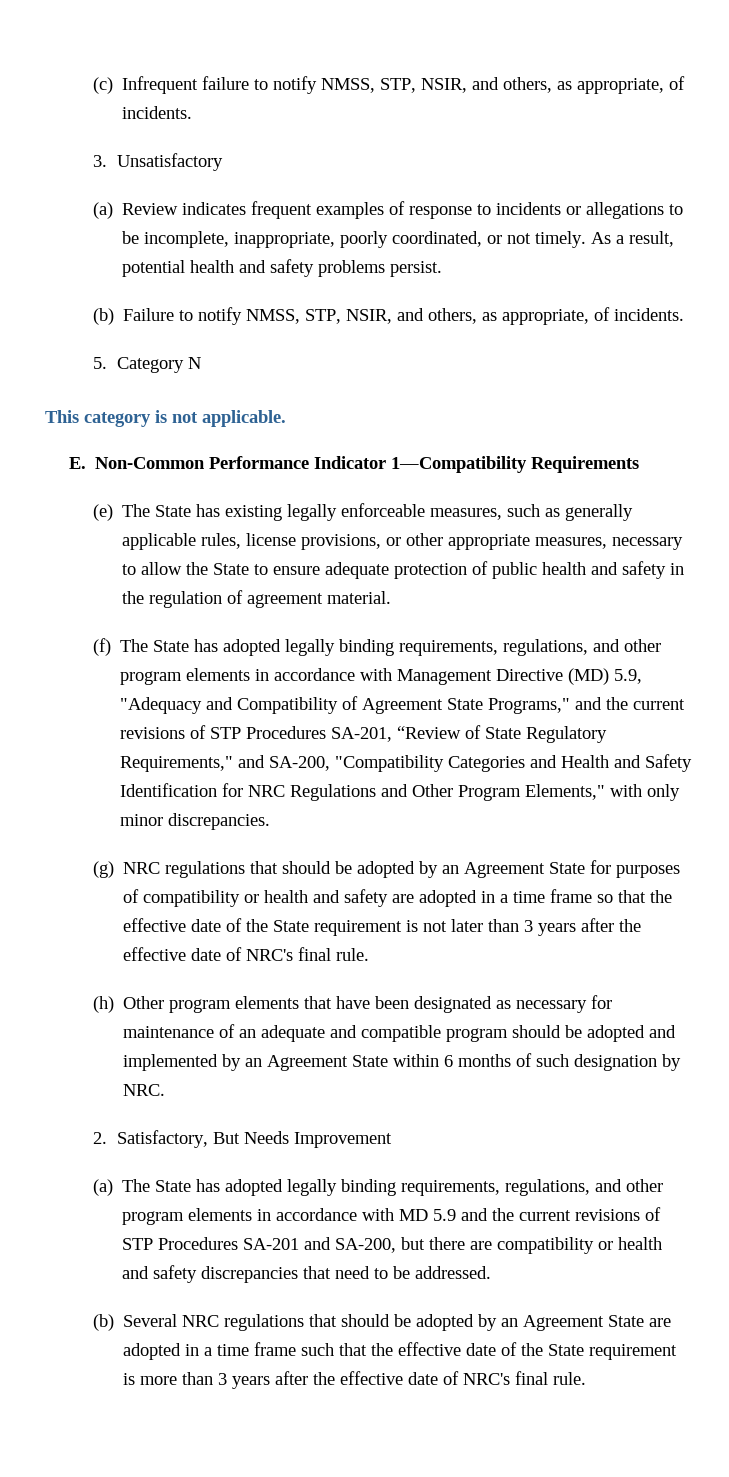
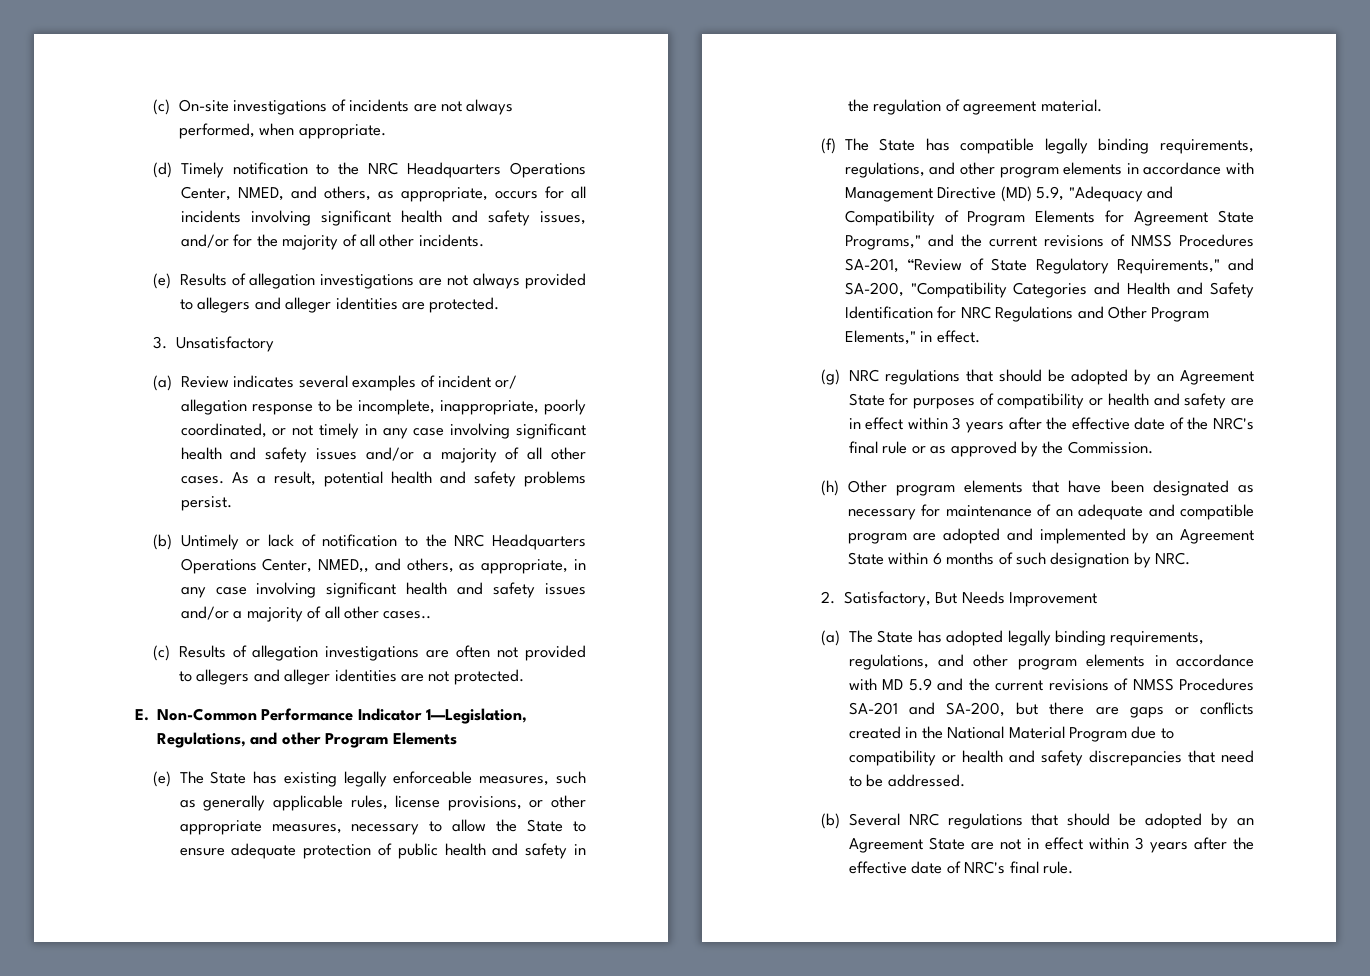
[93,76,686,94] [122,106,193,119] (c) Infrequent failure to notify NMSS, STP, NSIR, and others, as appropriate, of incidents. -> [153,99,514,115] [178,123,386,139] [153,162,586,178] [180,186,587,202] [180,210,586,226] [180,234,484,250] [153,273,586,289] [179,297,500,313] (c) On-site investigations of incidents are not always performed, when appropriate. // (d) Timely notification to the NRC Headquarters Operations Center, NMED, and others, as appropriate, occurs for all incidents involving significant health and safety issues, and/or for the majority of all other incidents. // (e) Results of allegation investigations are not always provided to allegers and alleger identities are protected.
[251,201,313,219] frequent -> [298,375,348,388] several
[409,202,665,219] response to incidents or allegations -> [437,375,518,389] [180,399,313,415] incident or/ allegation response
[535,231,587,248] timely. -> [319,423,586,439] [180,447,586,463] [180,476,224,484] timely in any case involving significant health and safety issues and/or a majority of all other cases.
[123,307,685,325] [93,357,202,373] [45,410,286,427] [69,456,640,473] Failure to notify NMSS, STP, NSIR, and others, as appropriate, of incidents. // 5. Category N // This category is not applicable. // E. Non-Common Performance Indicator 1—Compatibility Requirements -> [180,534,586,550] [180,558,586,574] [180,582,586,598] [180,606,432,622] [153,645,586,661] [178,669,524,685] [134,708,528,724] [156,732,457,748] Untimely or lack of notification to the NRC Headquarters Operations Center, NMED,, and others, as appropriate, in any case involving significant health and safety issues and/or a majority of all other cases.. // (c) Results of allegation investigations are often not provided to allegers and alleger identities are not protected. // E. Non-Common Performance Indicator 1—Legislation, Regulations, and other Program Elements
[223,639,282,656] adopted -> [960,138,1035,154] compatible
(359, 703) none -> [967,210,1125,226] Program Elements for
[210,727,242,739] STP -> [1130,234,1172,247] NMSS
[610,784,681,801] [120,813,271,830] with only minor discrepancies. -> [920,330,980,343] in effect.
[419,889,673,907] [123,918,642,936] [123,947,370,961] adopted in a time frame so that the effective date of the State requirement is not later than 3 years after the effective date of NRC's final rule. -> [848,417,1254,433] [848,441,1153,457] in effect within 3 years after the effective date of the NRC's final rule or as approved by the Commission.
[512,1025,583,1038] should be -> [913,533,937,541] are
[122,1238,154,1250] STP -> [1132,678,1174,691] NMSS
(493, 1245) none -> [1129,702,1254,718] [848,726,1174,742] gaps or conflicts created in the National Material Program due to
[123,1342,678,1360] [123,1372,214,1385] adopted in a time frame such that the effective date of the State requirement is more than -> [999,837,1129,850] not in effect within

